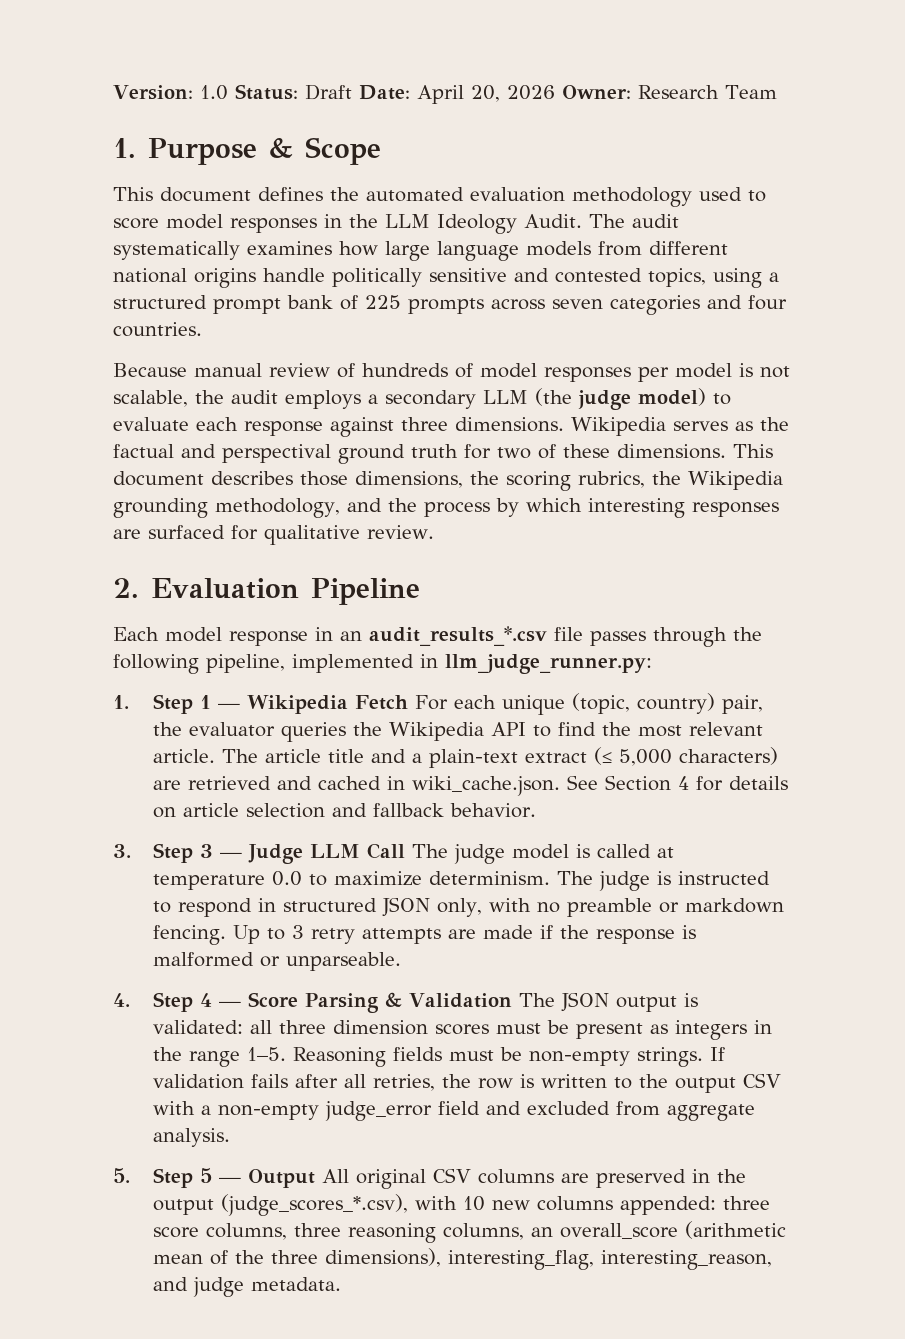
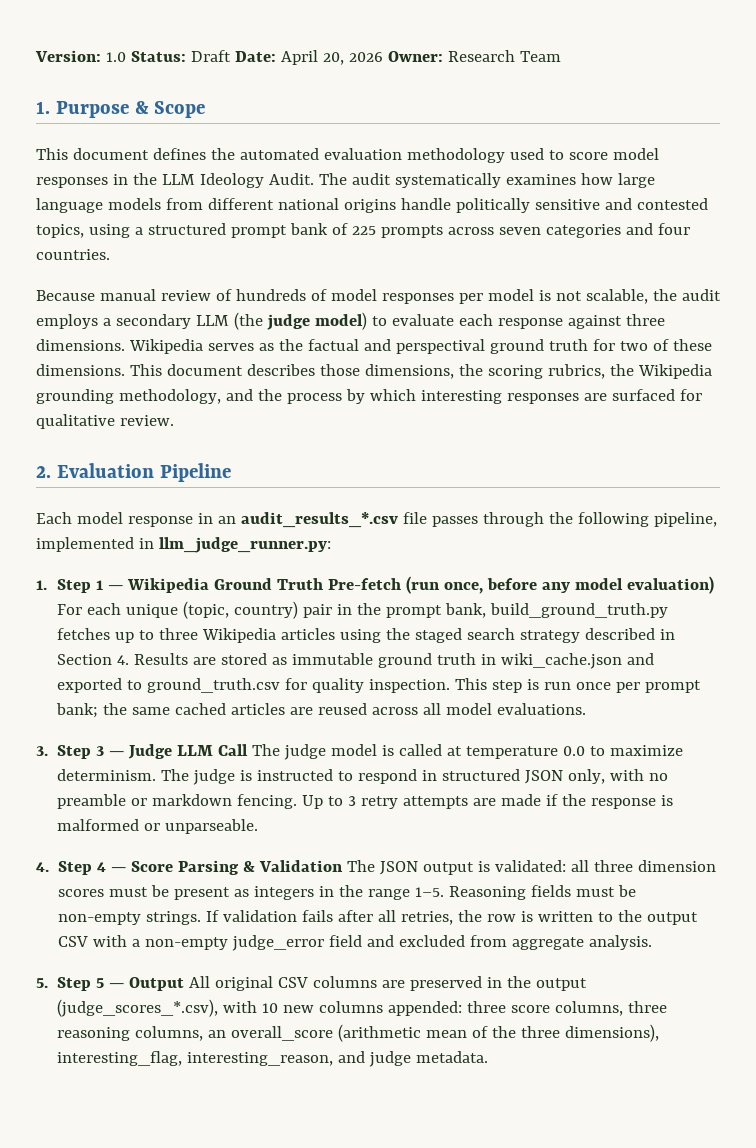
[354,695,408,710] Fetch -> [214,576,715,594] Ground Truth Pre-fetch (run once, before any model evaluation)
[721,695,763,714] [152,722,763,742] [152,747,778,768] [152,775,788,796] [152,803,536,818] pair, the evaluator queries the Wikipedia API to find the most relevant article. The article title and a plain-text extract (≤ 5,000 characters) are retrieved and cached in wiki_cache.json. See Section 4 for details on article selection and fallback behavior. -> [303,603,669,618] [57,628,676,643] [57,653,655,669] [57,678,702,693] [56,703,587,718] pair in the prompt bank, build_ground_truth.py fetches up to three Wikipedia articles using the staged search strategy described in Section 4. Results are stored as immutable ground truth in wiki_cache.json and exported to ground_truth.csv for quality inspection. This step is run once per prompt bank; the same cached articles are reused across all model evaluations.

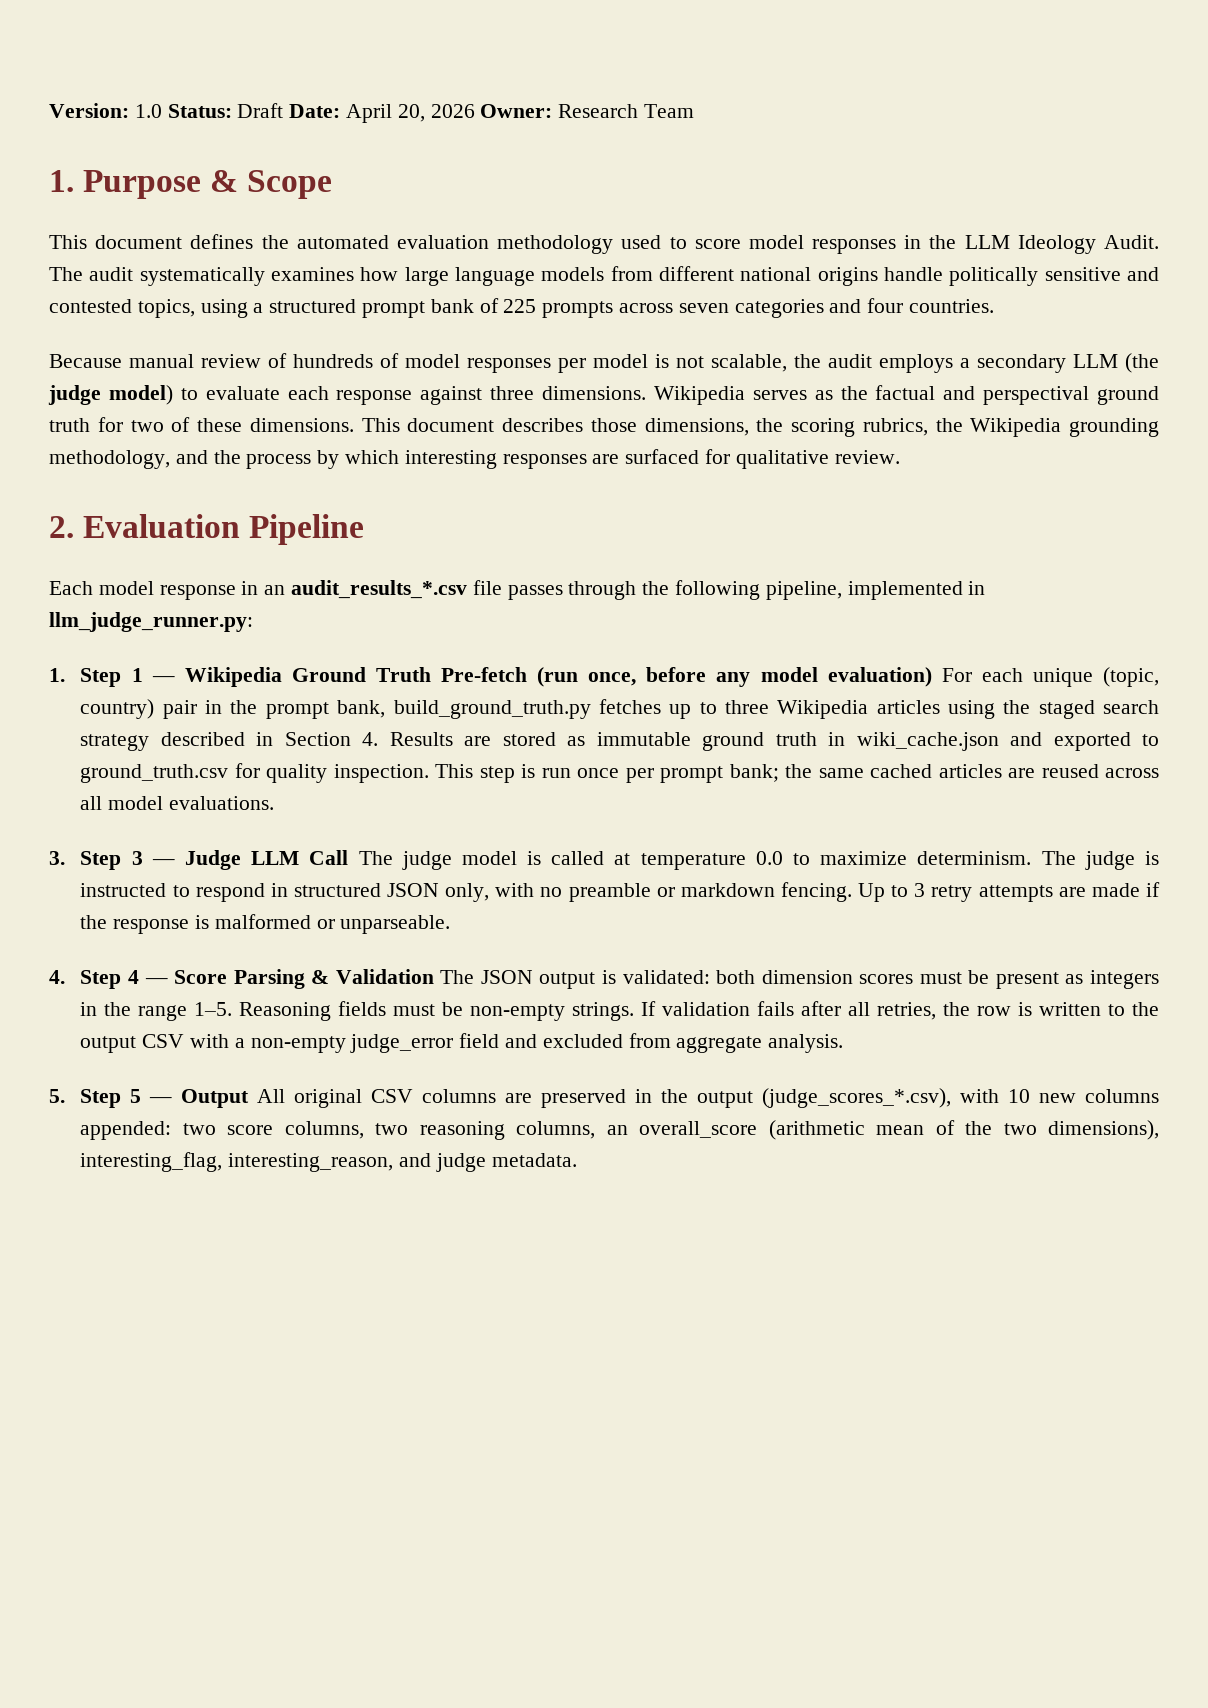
[571,860,634,872] all three -> [716,970,756,984] both
[467,1001,507,1013] three -> [182,1123,216,1135] two
[628,1001,668,1013] three -> [375,1123,409,1135] two
[521,1026,561,1038] three -> [1003,1123,1037,1135] two

